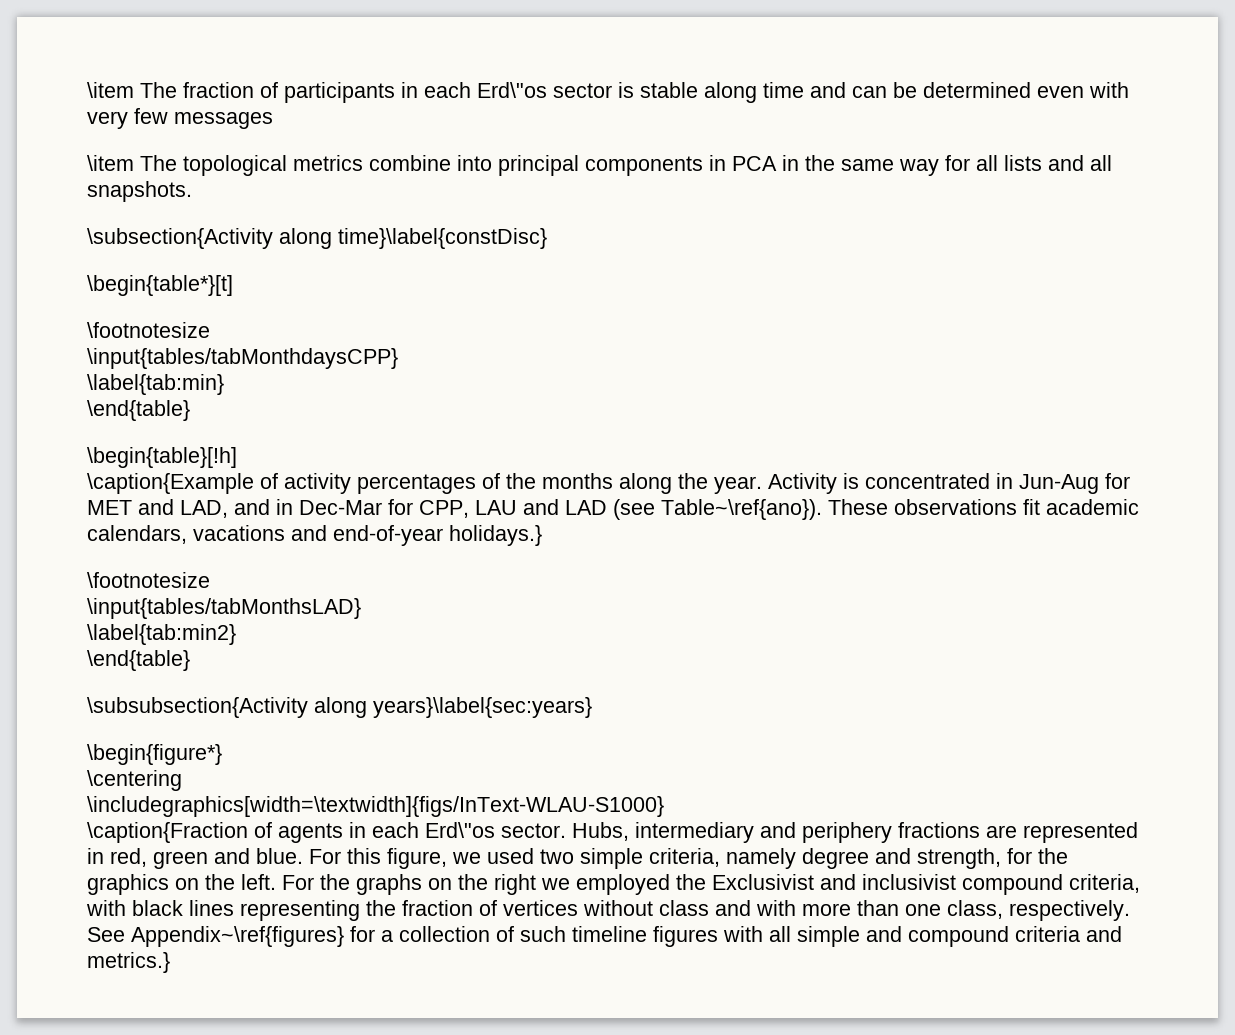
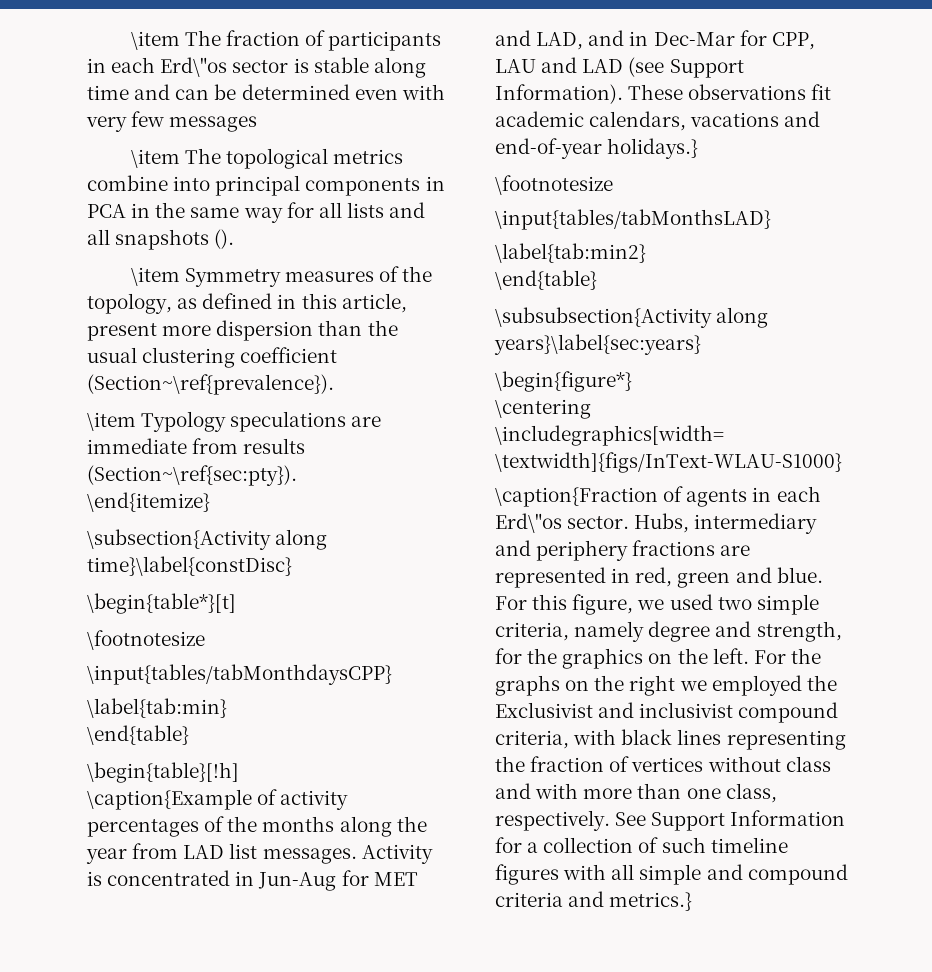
[87,181,192,202] snapshots. -> [115,229,235,250] [130,266,433,287] [87,293,407,314] [87,320,398,341] [87,347,338,368] [87,374,334,395] [87,411,382,432] [87,438,306,454] [87,465,297,486] [87,492,210,512] snapshots (). // \item Symmetry measures of the topology, as defined in this article, present more dispersion than the usual clustering coefficient (Section~\ref{prevalence}). // \item Typology speculations are immediate from results (Section~\ref{sec:pty}). // \end{itemize}
[714,476,762,494] year. -> [86,843,357,864] year from LAD list messages.
[661,499,822,520] Table~\ref{ano}). -> [669,59,744,78] [495,84,623,104] Support Information).
[131,926,344,947] Appendix~\ref{figures} -> [651,810,846,831] Support Information

